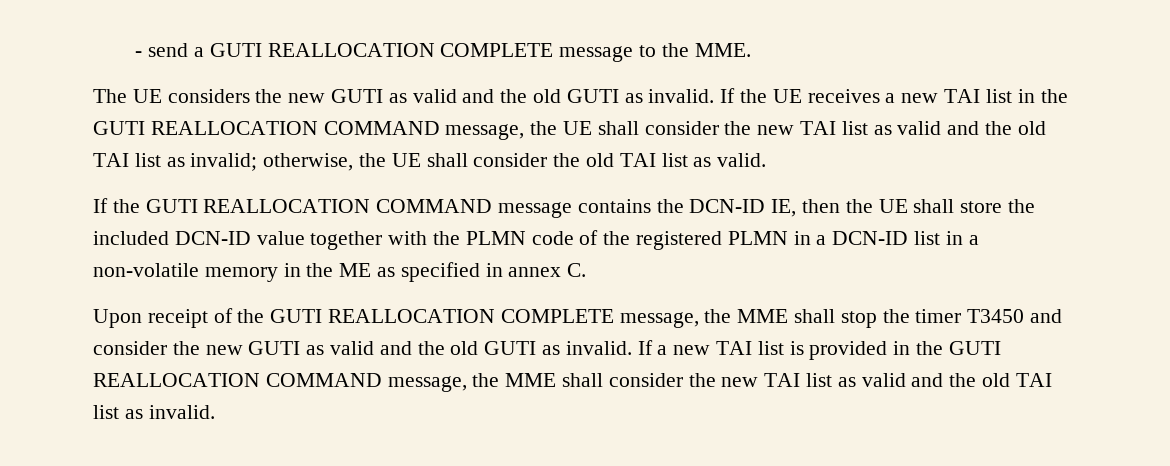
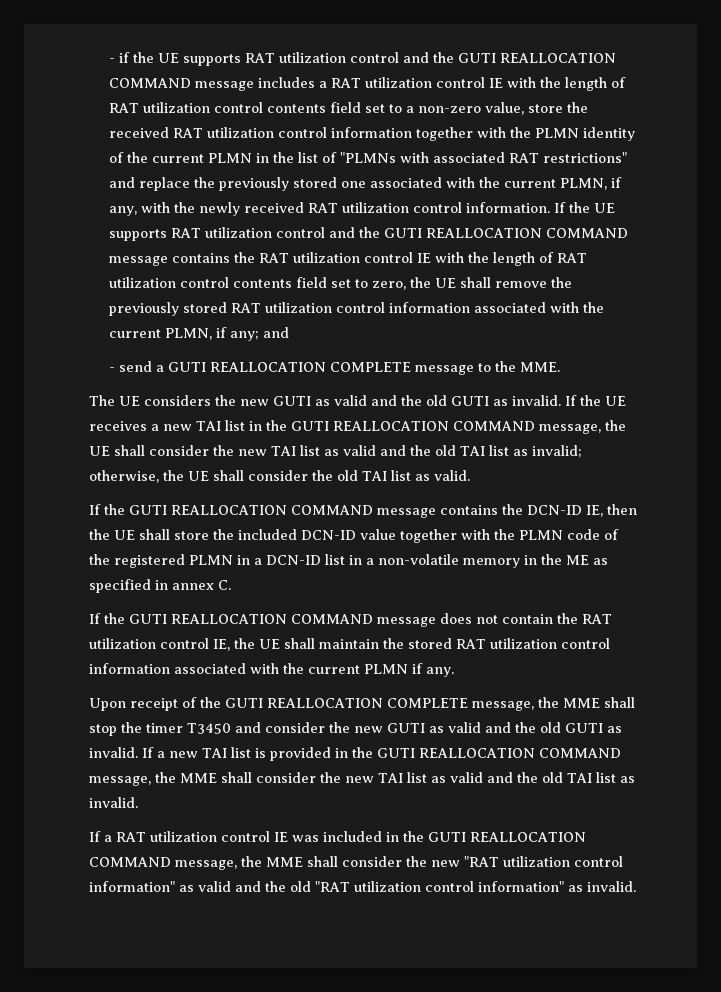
[135,51,143,57] - -> [109,52,617,66] [109,77,627,91] [109,102,589,115] [109,127,636,141] [109,152,628,163] [109,177,623,191] [109,202,616,216] [109,227,629,241] [109,252,588,266] [109,277,573,290] [109,302,605,316] [109,327,290,341] [109,367,116,372] - if the UE supports RAT utilization control and the GUTI REALLOCATION COMMAND message includes a RAT utilization control IE with the length of RAT utilization control contents field set to a non-zero value, store the received RAT utilization control information together with the PLMN identity of the current PLMN in the list of "PLMNs with associated RAT restrictions" and replace the previously stored one associated with the current PLMN, if any, with the newly received RAT utilization control information. If the UE supports RAT utilization control and the GUTI REALLOCATION COMMAND message contains the RAT utilization control IE with the length of RAT utilization control contents field set to zero, the UE shall remove the previously stored RAT utilization control information associated with the current PLMN, if any; and // -
(587, 270) none -> [89,613,612,627] [89,638,610,651] [89,663,454,677] // If the GUTI REALLOCATION COMMAND message does not contain the RAT utilization control IE, the UE shall maintain the stored RAT utilization control information associated with the current PLMN if any.
(215, 412) none -> [89,831,586,842] [89,856,623,870] [89,881,636,892] // If a RAT utilization control IE was included in the GUTI REALLOCATION COMMAND message, the MME shall consider the new "RAT utilization control information" as valid and the old "RAT utilization control information" as invalid.

